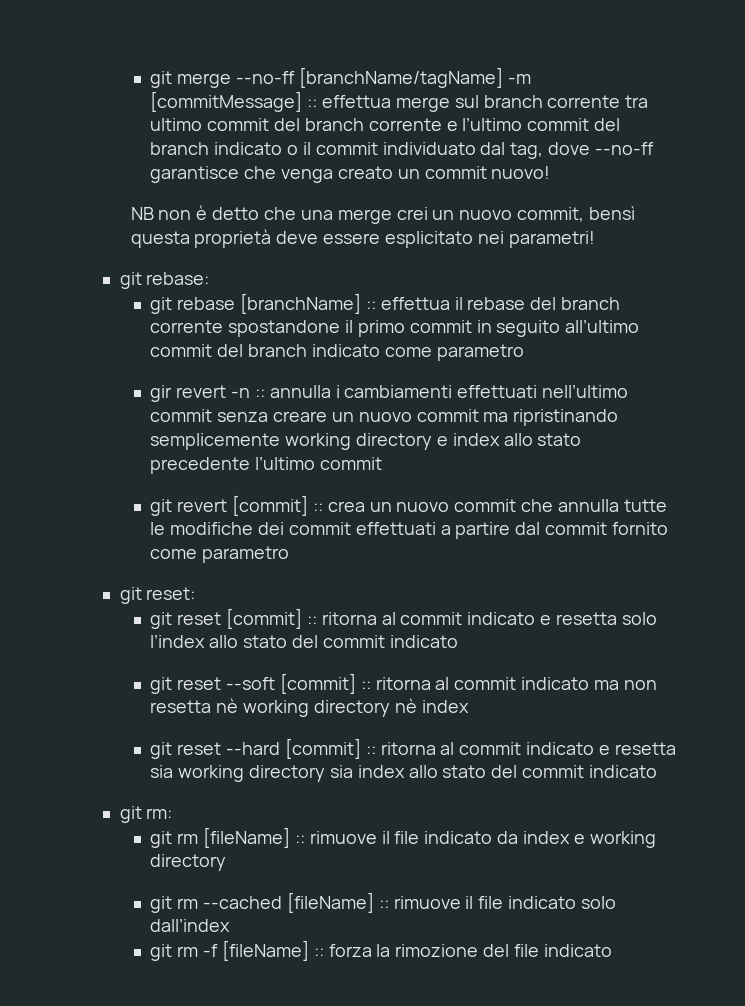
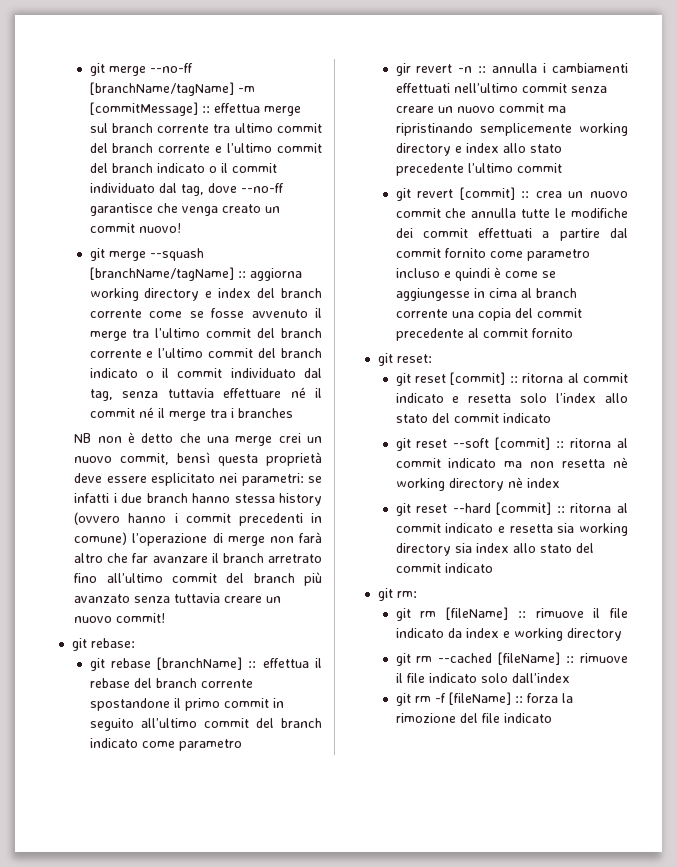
(551, 172) none -> [89,248,204,261] [89,267,302,281] [89,288,323,301] [89,308,322,318] [89,328,322,341] [89,348,322,358] [89,368,323,378] [89,387,322,401] [89,407,293,421] // git merge --squash [branchName/tagName] :: aggiorna working directory e index del branch corrente come se fosse avvenuto il merge tra l’ultimo commit del branch corrente e l’ultimo commit del branch indicato o il commit individuato dal tag, senza tuttavia effettuare né il commit né il merge tra i branches
[508,231,595,248] parametri! -> [241,473,322,486] [74,493,322,506] [74,512,322,526] [74,532,322,546] [74,553,322,563] [74,572,322,586] [74,593,282,603] [74,613,166,623] parametri: se infatti i due branch hanno stessa history (ovvero hanno i commit precedenti in comune) l’operazione di merge non farà altro che far avanzare il branch arretrato fino all’ultimo commit del branch più avanzato senza tuttavia creare un nuovo commit!
(290, 554) none -> [395,267,556,281] [395,288,577,301] [395,308,582,321] [395,328,573,341] incluso e quindi è come se aggiungesse in cima al branch corrente una copia del commit precedente al commit fornito

